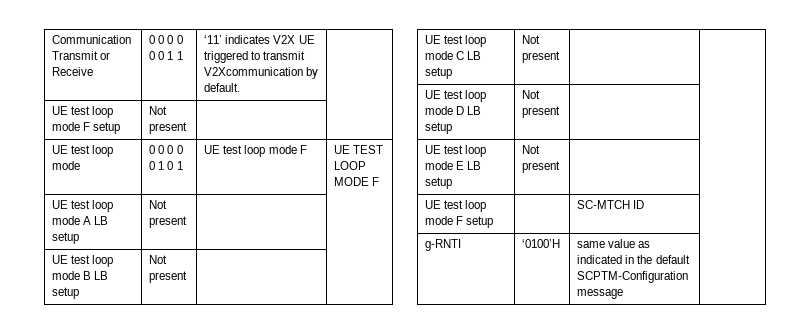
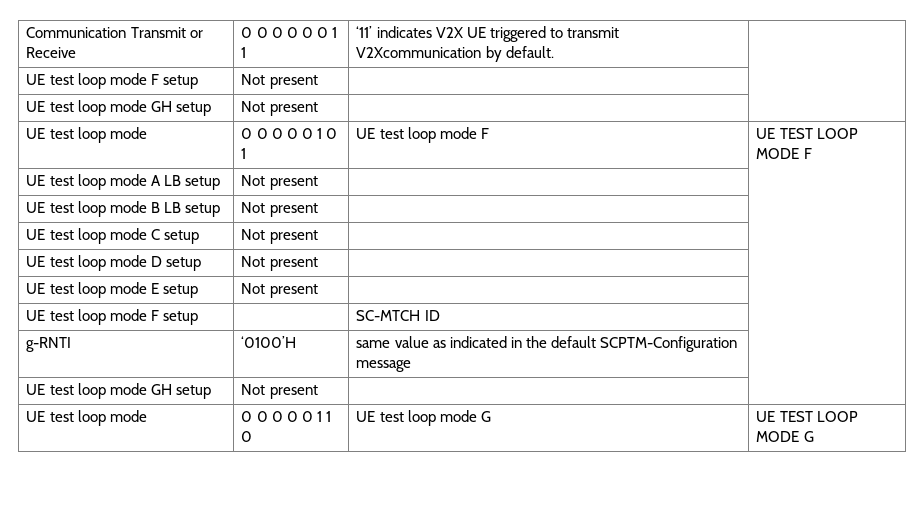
(188, 128) none -> [26,100,211,116] [241,101,318,116] // UE test loop mode GH setup | Not present | |
[467,51,482,60] LB -> (160, 234) none
[467,106,482,115] LB -> (162, 261) none
[467,161,482,170] LB -> (159, 288) none
(624, 294) none -> [26,383,211,399] [241,384,318,399] [26,410,147,426] [241,411,331,422] [241,431,253,442] [356,410,491,426] [756,411,858,422] [756,431,814,442] // UE test loop mode GH setup | Not present | | // UE test loop mode | 0 0 0 0 0 1 1 0 | UE test loop mode G | UE TEST LOOP MODE G

